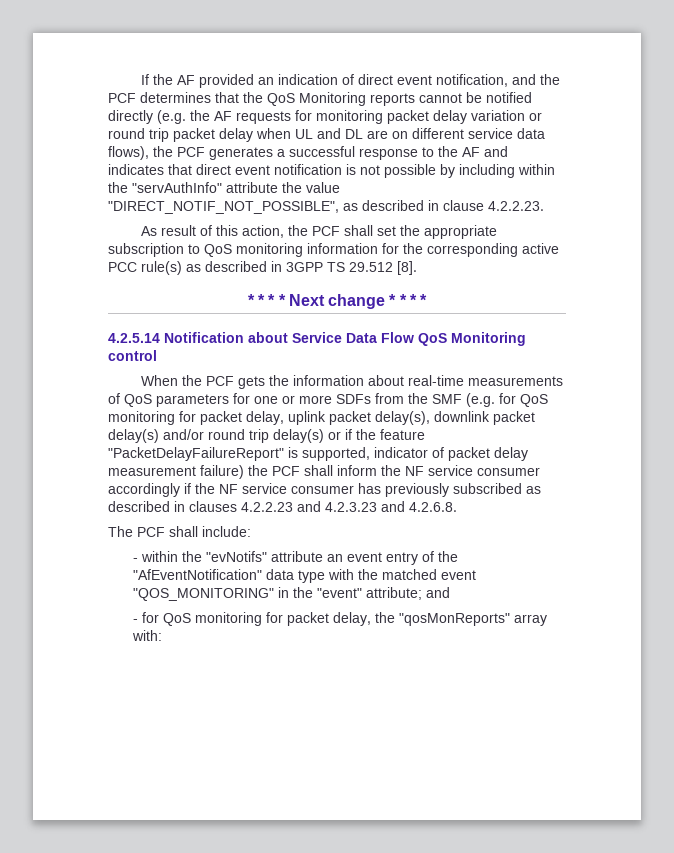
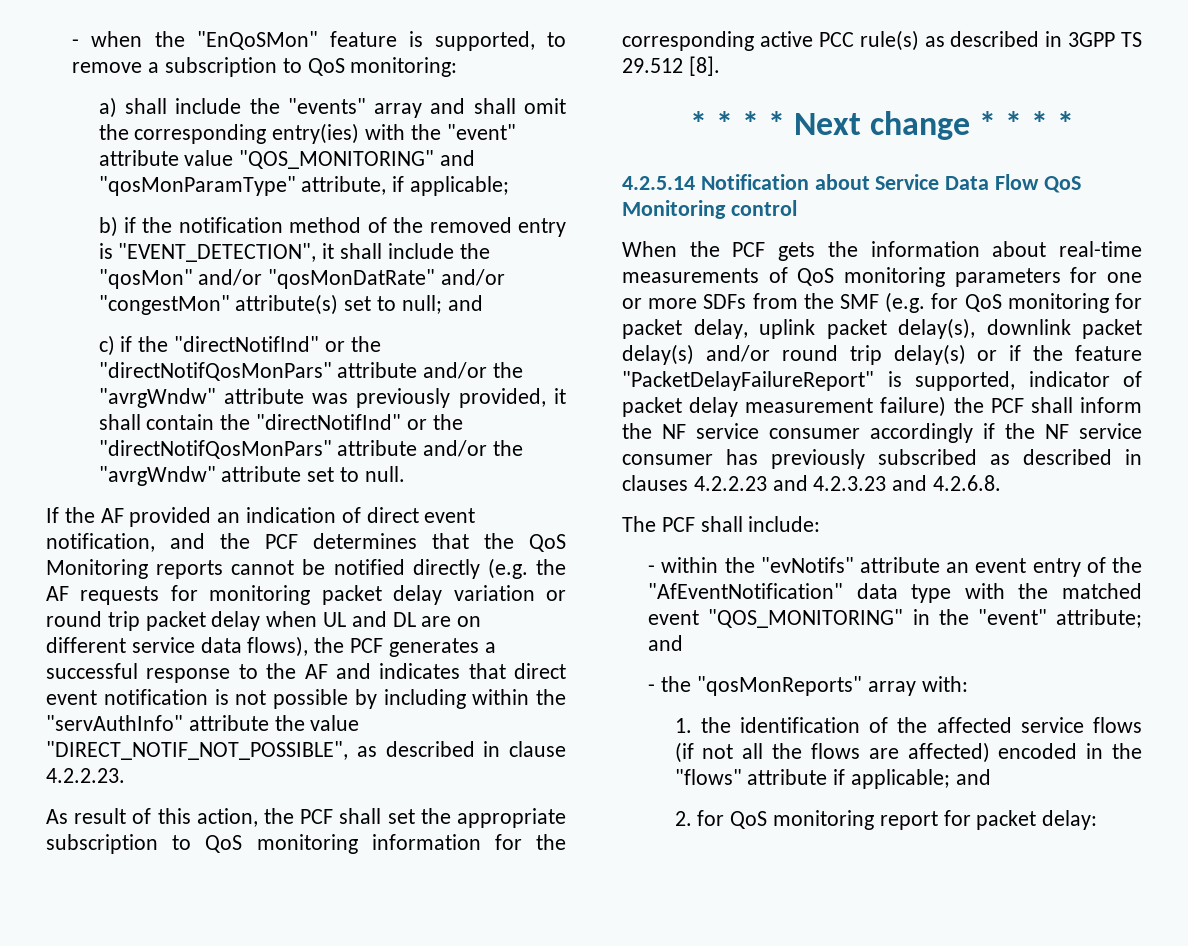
(141, 79) none -> [72,31,566,51] [72,57,458,77] [98,97,566,118] [98,123,516,144] [98,150,476,169] [98,176,510,196] [98,216,566,237] [98,243,490,262] [98,269,506,289] [98,294,483,315] [98,335,381,356] [98,362,524,381] [98,388,566,408] [98,414,463,430] [98,440,524,459] [98,466,405,486] - when the "EnQoSMon" feature is supported, to remove a subscription to QoS monitoring: // a) shall include the "events" array and shall omit the corresponding entry(ies) with the "event" attribute value "QOS_MONITORING" and "qosMonParamType" attribute, if applicable; // b) if the notification method of the removed entry is "EVENT_DETECTION", it shall include the "qosMon" and/or "qosMonDatRate" and/or "congestMon" attribute(s) set to null; and // c) if the "directNotifInd" or the "directNotifQosMonPars" attribute and/or the "avrgWndw" attribute was previously provided, it shall contain the "directNotifInd" or the "directNotifQosMonPars" attribute and/or the "avrgWndw" attribute set to null. //
(152, 400) none -> [844,267,945,287] monitoring
[141,612,547,626] [131,630,162,641] for QoS monitoring for packet delay, the "qosMonReports" array with: -> [661,676,968,696] [674,717,1142,733] [674,742,1142,763] [674,769,991,789] [674,810,1098,830] the "qosMonReports" array with: // 1. the identification of the affected service flows (if not all the flows are affected) encoded in the "flows" attribute if applicable; and // 2. for QoS monitoring report for packet delay:

